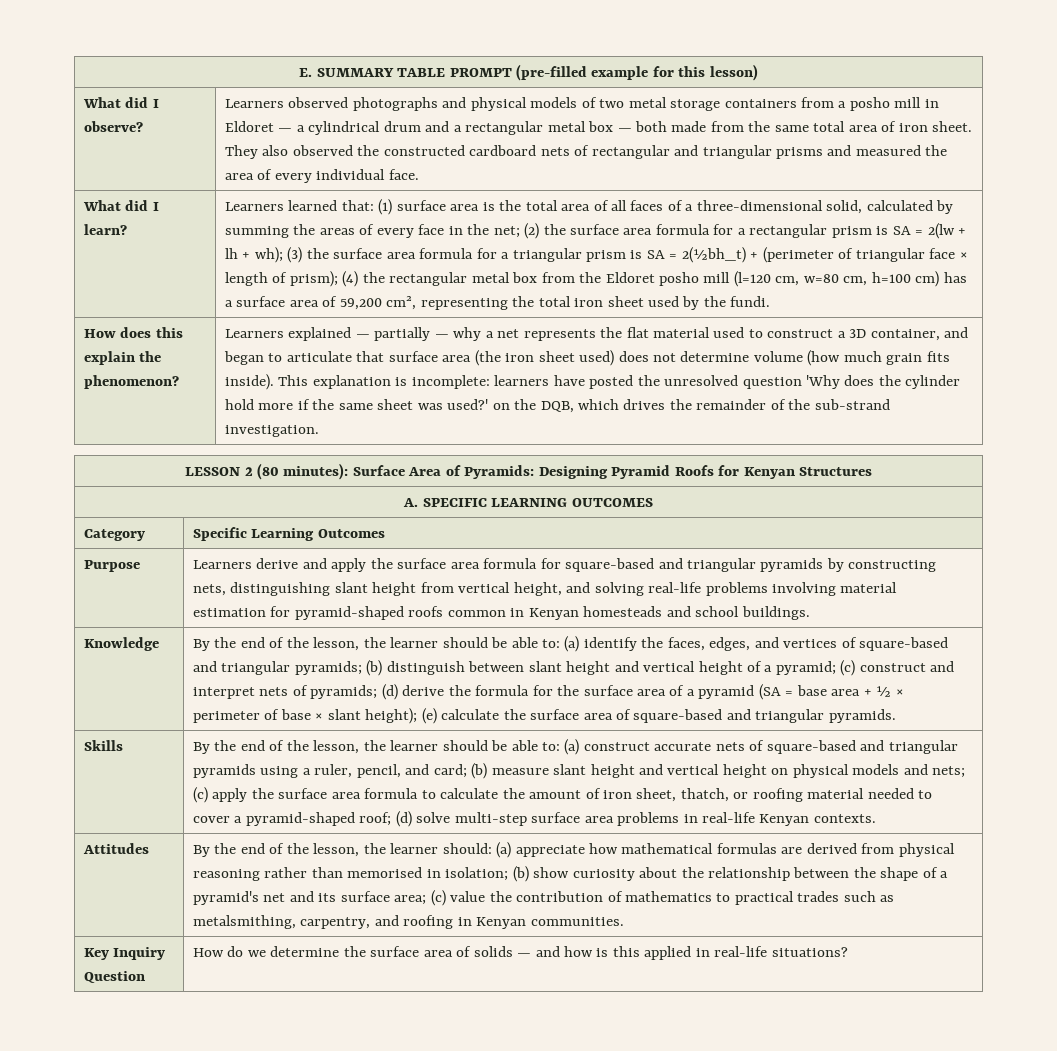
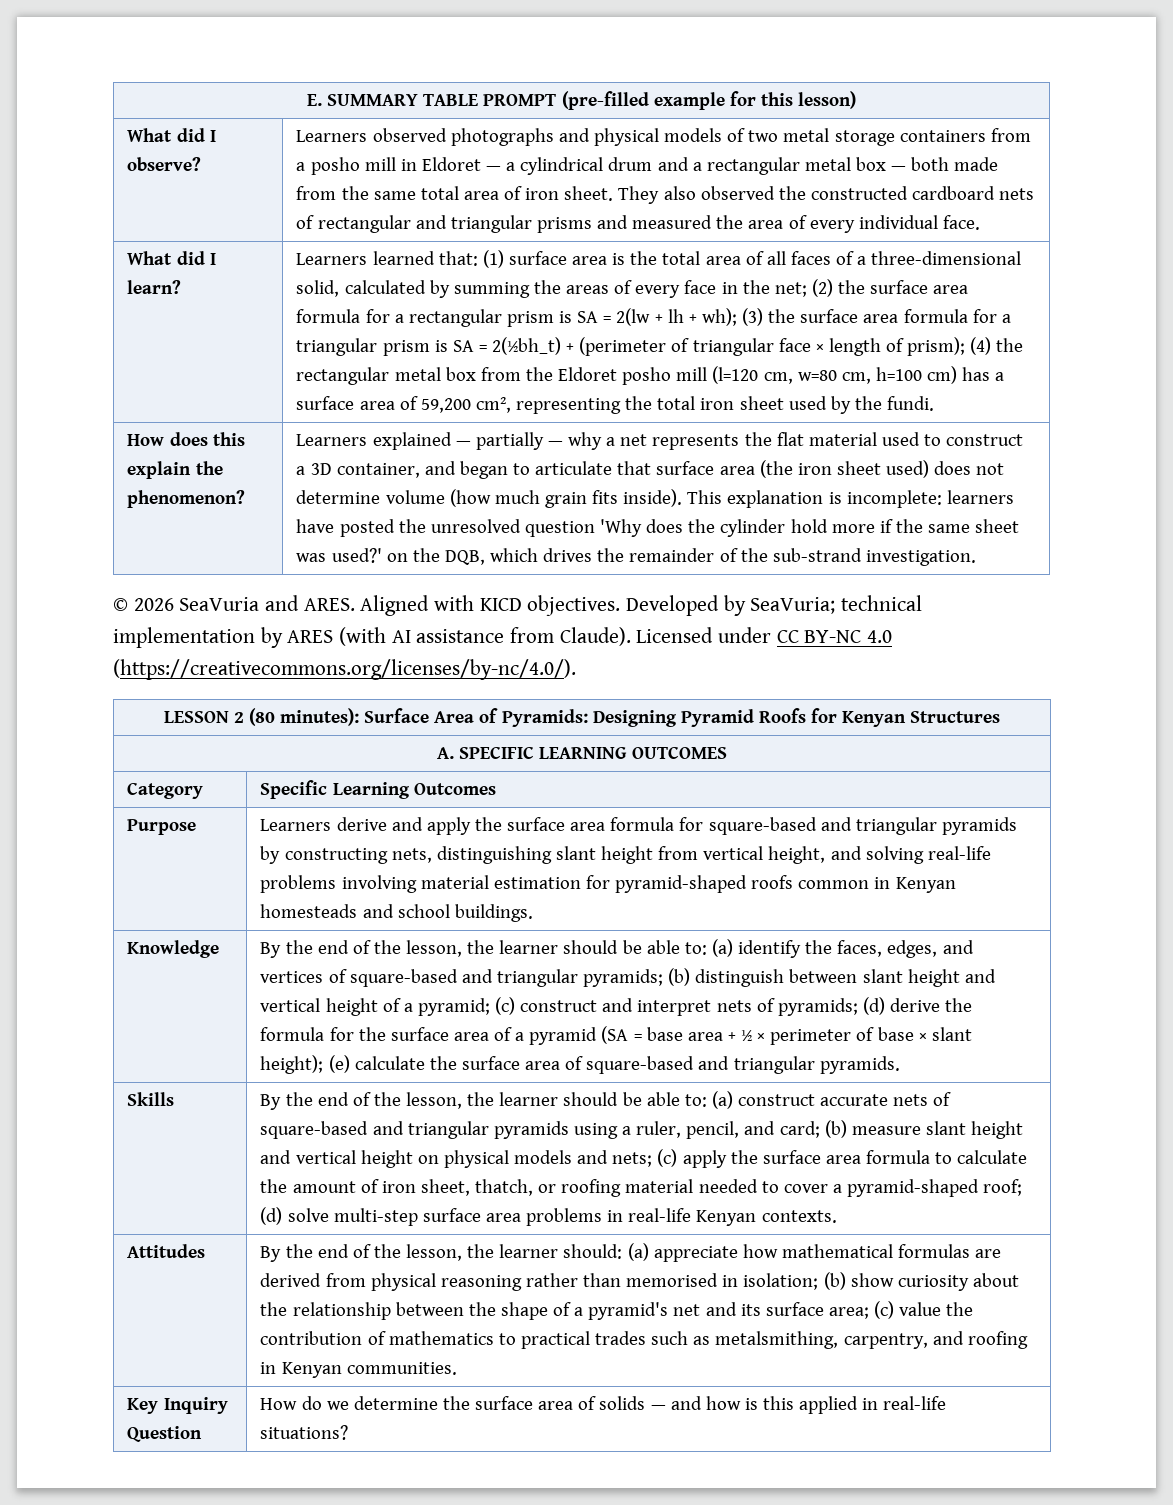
(320, 431) none -> [113,595,923,616] [113,627,893,648] [113,659,576,680] // © 2026 SeaVuria and ARES. Aligned with KICD objectives. Developed by SeaVuria; technical implementation by ARES (with AI assistance from Claude). Licensed under CC BY-NC 4.0 (https://creativecommons.org/licenses/by-nc/4.0/).

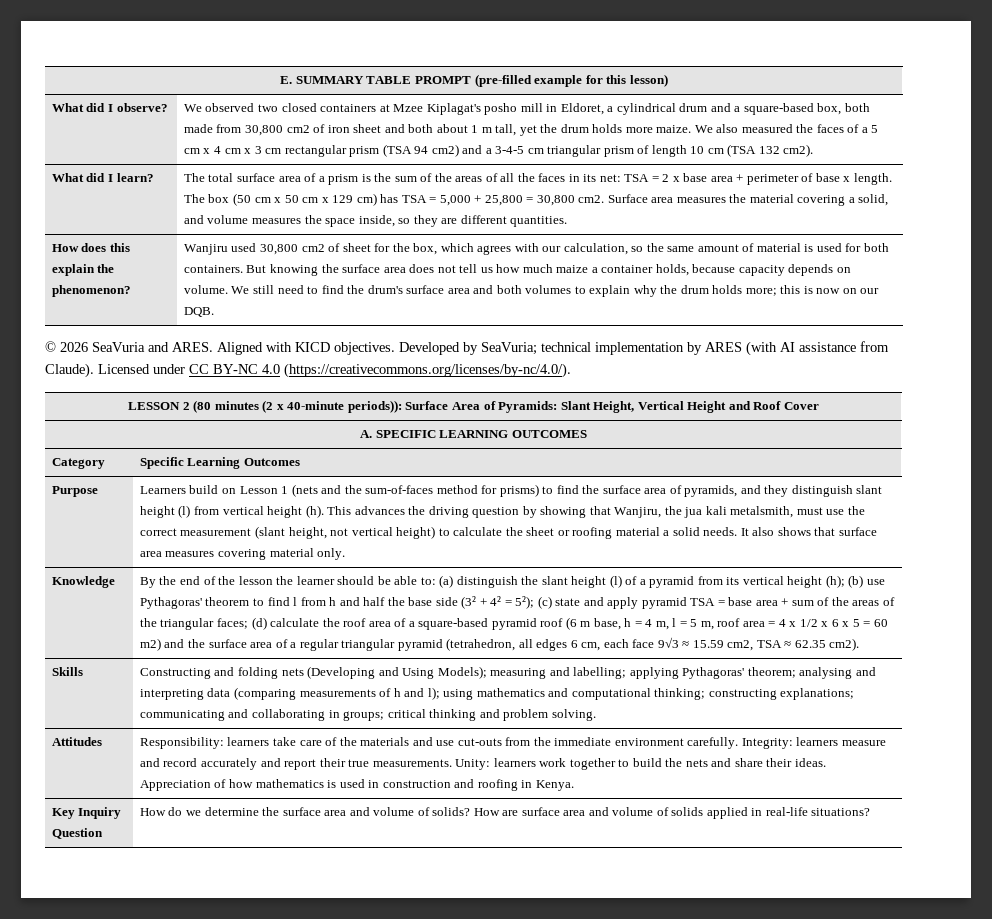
[296,128,1031,146] [296,162,306,171] Learners observed photographs and physical models of two metal storage containers from a -> [183,103,481,115] We observed two closed containers at Mzee Kiplagat's
[421,157,502,171] Eldoret — -> [560,103,604,115] Eldoret,
[706,157,999,175] [296,186,1035,204] [296,215,980,233] [127,251,216,265] [127,280,182,294] [296,250,1022,268] [296,279,969,298] [296,308,1011,327] [296,337,1024,356] [296,366,1005,385] [296,396,935,414] rectangular metal box — both made from the same total area of iron sheet. They also observed the constructed cardboard nets of rectangular and triangular prisms and measured the area of every individual face. // What did I learn? | Learners learned that: (1) surface area is the total area of all faces of a three-dimensional solid, calculated by summing the areas of every face in the net; (2) the surface area formula for a rectangular prism is SA = 2(lw + lh + wh); (3) the surface area formula for a triangular prism is SA = 2(½bh_t) + (perimeter of triangular face × length of prism); (4) the rectangular metal box from the Eldoret posho mill (l=120 cm, w=80 cm, h=100 cm) has a surface area of 59,200 cm², representing the total iron sheet used by the fundi. -> [743,103,870,115] [183,124,879,136] [183,144,814,157] [51,173,154,182] [183,173,892,185] [183,193,889,206] [183,215,568,227] square-based box, both made from 30,800 cm2 of iron sheet and both about 1 m tall, yet the drum holds more maize. We also measured the faces of a 5 cm x 4 cm x 3 cm rectangular prism (TSA 94 cm2) and a 3-4-5 cm triangular prism of length 10 cm (TSA 132 cm2). // What did I learn? | The total surface area of a prism is the sum of the areas of all the faces in its net: TSA = 2 x base area + perimeter of base x length. The box (50 cm x 50 cm x 129 cm) has TSA = 5,000 + 25,800 = 30,800 cm2. Surface area measures the material covering a solid, and volume measures the space inside, so they are different quantities.
[296,432,1024,450] [296,460,1005,479] [296,489,1014,508] [296,519,1020,537] [296,548,976,566] Learners explained — partially — why a net represents the flat material used to construct a 3D container, and began to articulate that surface area (the iron sheet used) does not determine volume (how much grain fits inside). This explanation is incomplete: learners have posted the unresolved question 'Why does the cylinder hold more if the same sheet was used?' on the DQB, which drives the remainder of the sub-strand investigation. -> [183,243,889,255] [183,264,851,276] [183,285,880,297] [183,307,214,317] Wanjiru used 30,800 cm2 of sheet for the box, which agrees with our calculation, so the same amount of material is used for both containers. But knowing the surface area does not tell us how much maize a container holds, because capacity depends on volume. We still need to find the drum's surface area and both volumes to explain why the drum holds more; this is now on our DQB.
[280,708,1001,727] minutes): Surface Area of Pyramids: Designing Pyramid Roofs for Kenyan Structures -> [214,400,819,413] minutes (2 x 40-minute periods)): Surface Area of Pyramids: Slant Height, Vertical Height and Roof Cover
[336,817,1017,835] [260,846,654,864] derive and apply the surface area formula for square-based and triangular pyramids by constructing nets, distinguishing slant height -> [189,484,883,497] [139,505,191,518] build on Lesson 1 (nets and the sum-of-faces method for prisms) to find the surface area of pyramids, and they distinguish slant height (l)
[768,846,991,864] [260,875,956,893] [260,904,533,922] height, and solving real-life problems involving material estimation for pyramid-shaped roofs common in Kenyan homesteads and school buildings. -> [267,505,865,518] [139,526,877,539] [139,548,346,560] height (h). This advances the driving question by showing that Wanjiru, the jua kali metalsmith, must use the correct measurement (slant height, not vertical height) to calculate the sheet or roofing material a solid needs. It also shows that surface area measures covering material only.
[406,939,974,958] [260,968,996,987] [260,997,973,1016] [260,1027,354,1041] lesson, the learner should be able to: (a) identify the faces, edges, and vertices of square-based and triangular pyramids; (b) distinguish between slant height and vertical height of a pyramid; (c) construct and interpret nets of pyramids; (d) derive the formula for -> [238,575,885,588] [139,596,895,609] [139,617,888,630] [139,638,185,651] lesson the learner should be able to: (a) distinguish the slant height (l) of a pyramid from its vertical height (h); (b) use Pythagoras' theorem to find l from h and half the base side (3² + 4² = 5²); (c) state and apply pyramid TSA = base area + sum of the areas of the triangular faces; (d) calculate the roof area of a square-based pyramid roof (6 m base, h = 4 m, l = 5 m, roof area = 4 x 1/2 x 6 x 5 = 60 m2) and
[529,1026,972,1045] [260,1055,900,1074] [127,1092,175,1106] [260,1091,952,1110] [260,1120,1024,1139] [260,1149,1028,1168] [260,1179,1023,1197] [260,1207,837,1226] [127,1244,206,1258] [260,1243,1002,1262] [260,1272,1019,1291] [260,1301,974,1320] [260,1331,928,1349] pyramid (SA = base area + ½ × perimeter of base × slant height); (e) calculate the surface area of square-based and triangular pyramids. // Skills | By the end of the lesson, the learner should be able to: (a) construct accurate nets of square-based and triangular pyramids using a ruler, pencil, and card; (b) measure slant height and vertical height on physical models and nets; (c) apply the surface area formula to calculate the amount of iron sheet, thatch, or roofing material needed to cover a pyramid-shaped roof; (d) solve multi-step surface area problems in real-life Kenyan contexts. // Attitudes | By the end of the lesson, the learner should: (a) appreciate how mathematical formulas are derived from physical reasoning rather than memorised in isolation; (b) show curiosity about the relationship between the shape of a pyramid's net and its surface area; (c) value the contribution of mathematics to practical trades such as metalsmithing, carpentry, -> [299,637,860,651] [51,667,83,676] [139,666,876,679] [139,687,855,700] [139,709,596,721] [51,737,102,746] [139,737,886,749] [139,758,826,770] [139,779,451,791] regular triangular pyramid (tetrahedron, all edges 6 cm, each face 9√3 ≈ 15.59 cm2, TSA ≈ 62.35 cm2). // Skills | Constructing and folding nets (Developing and Using Models); measuring and labelling; applying Pythagoras' theorem; analysing and interpreting data (comparing measurements of h and l); using mathematics and computational thinking; constructing explanations; communicating and collaborating in groups; critical thinking and problem solving. // Attitudes | Responsibility: learners take care of the materials and use cut-outs from the immediate environment carefully. Integrity: learners measure and record accurately and report their true measurements. Unity: learners work together to build the nets and share their ideas. Appreciation of how mathematics is used in construction
[281,1362,457,1378] Kenyan communities. -> [535,780,574,791] Kenya.
[578,1396,795,1410] of solids — and how is this -> [349,807,704,816] and volume of solids? How are surface area and volume of solids

